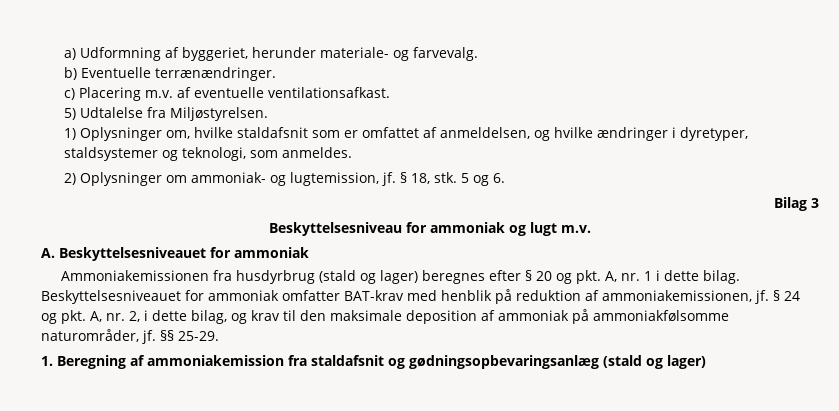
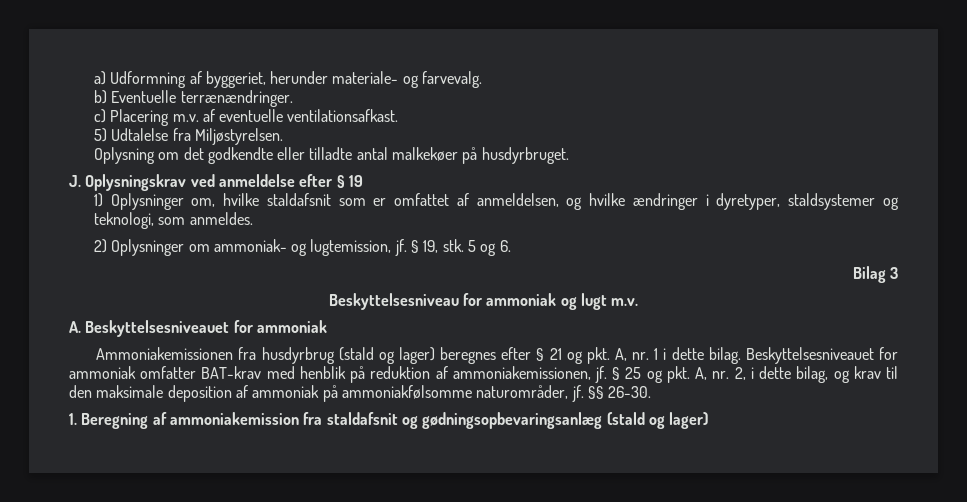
(269, 114) none -> [93,147,569,164] [69,174,363,191] // Oplysning om det godkendte eller tilladte antal malkekøer på husdyrbruget. // J. Oplysningskrav ved anmeldelse efter § 19
[411,173,431,184] 18, -> [423,240,439,253] 19,
[536,271,553,281] 20 -> [549,348,562,360] 21
[783,291,800,301] 24 -> [625,367,642,379] 25
[178,331,219,341] 25-29. -> [608,386,652,398] 26-30.

